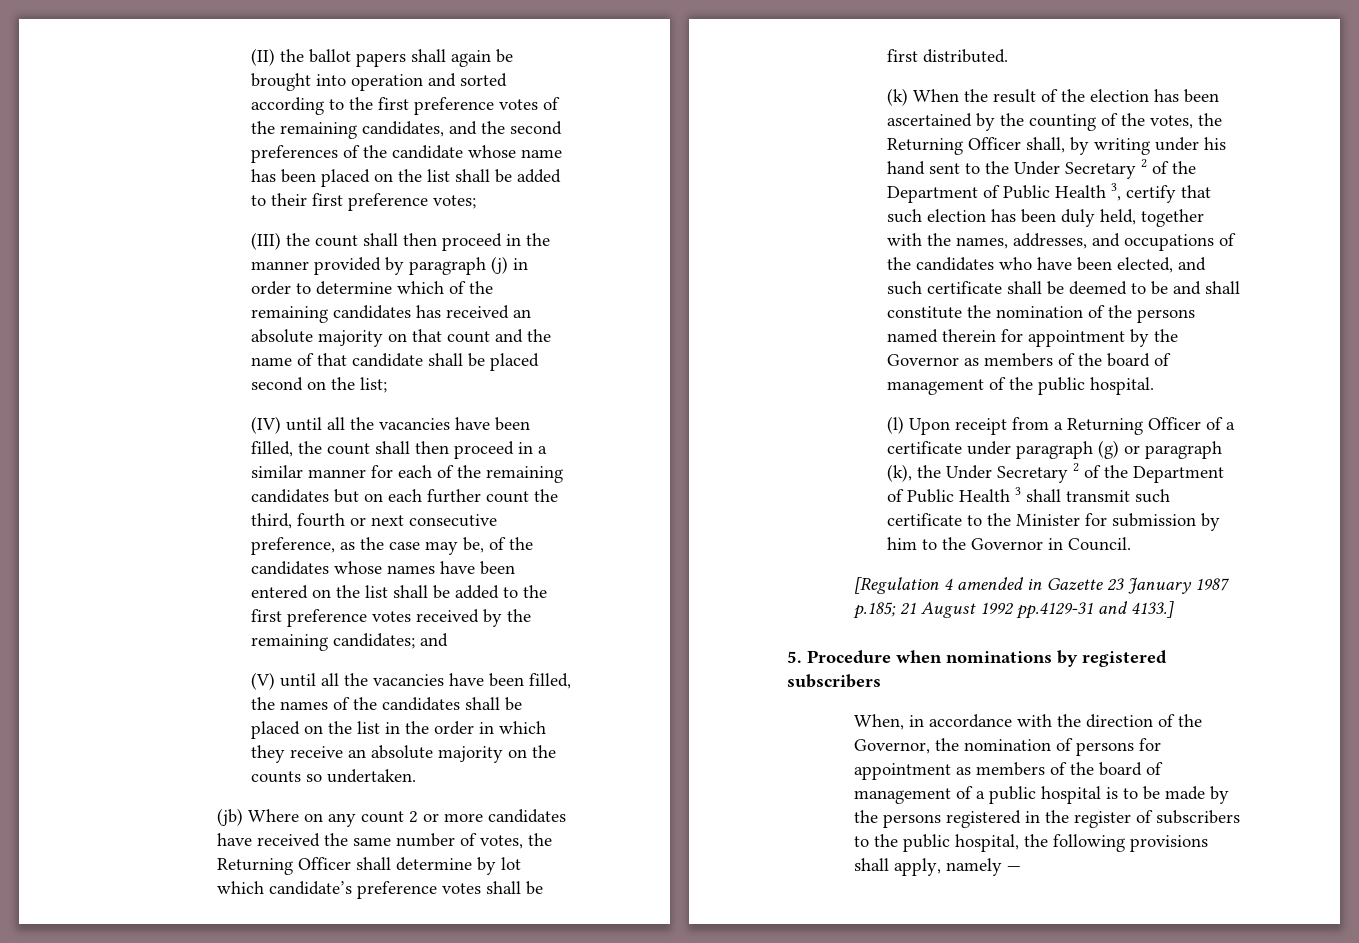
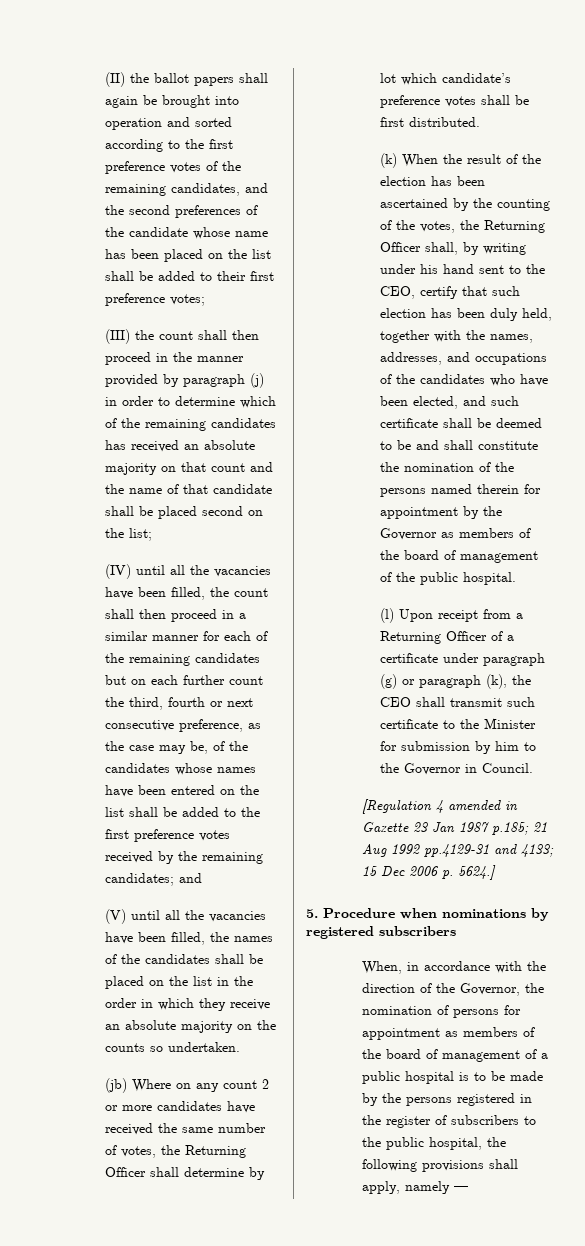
[1014,159,1197,179] [887,183,1122,203] Under Secretary 2 of the Department of Public Health 3, -> [380,286,416,299] CEO,
[946,463,1225,483] [887,487,1022,503] Under Secretary 2 of the Department of Public Health 3 -> [380,697,412,707] CEO
[1127,577,1192,594] January -> [431,822,455,833] Jan
[920,602,976,618] August -> [361,844,387,857] Aug
[1130,601,1174,618] 4133.] -> [520,844,554,857] [361,865,496,880] 4133; 15 Dec 2006 p. 5624.]

